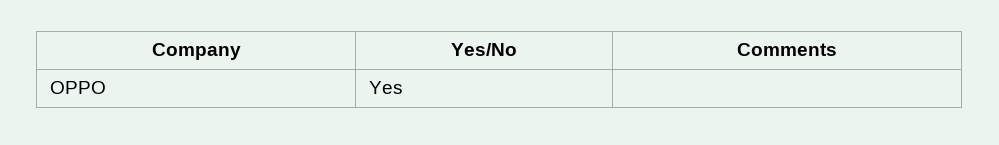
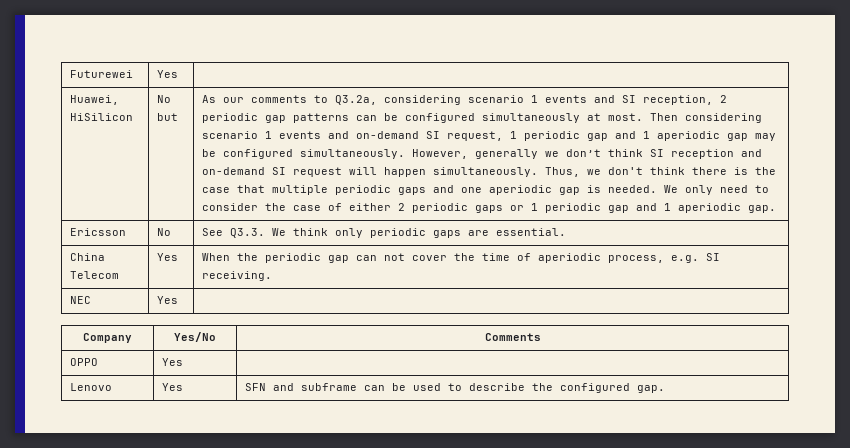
(151, 51) none -> [70,70,134,78] [157,70,179,78] [70,95,120,105] [70,113,134,121] [157,95,172,103] [157,113,179,121] [202,95,728,105] [202,113,763,123] [202,131,777,141] [202,149,763,159] [202,167,777,177] [202,185,770,195] [202,203,777,213] [70,228,127,236] [157,228,172,236] [202,228,567,238] [70,253,106,261] [70,271,120,279] [157,253,179,261] [202,253,721,263] [202,271,273,281] [70,296,92,304] [157,296,179,304] Futurewei | Yes | // Huawei, HiSilicon | No but | As our comments to Q3.2a, considering scenario 1 events and SI reception, 2 periodic gap patterns can be configured simultaneously at most. Then considering scenario 1 events and on-demand SI request, 1 periodic gap and 1 aperiodic gap may be configured simultaneously. However, generally we don’t think SI reception and on-demand SI request will happen simultaneously. Thus, we don't think there is the case that multiple periodic gaps and one aperiodic gap is needed. We only need to consider the case of either 2 periodic gaps or 1 periodic gap and 1 aperiodic gap. // Ericsson | No | See Q3.3. We think only periodic gaps are essential. // China Telecom | Yes | When the periodic gap can not cover the time of aperiodic process, e.g. SI receiving. // NEC | Yes | //
(403, 87) none -> [70,383,113,391] [162,383,184,391] [245,383,666,393] // Lenovo | Yes | SFN and subframe can be used to describe the configured gap.

